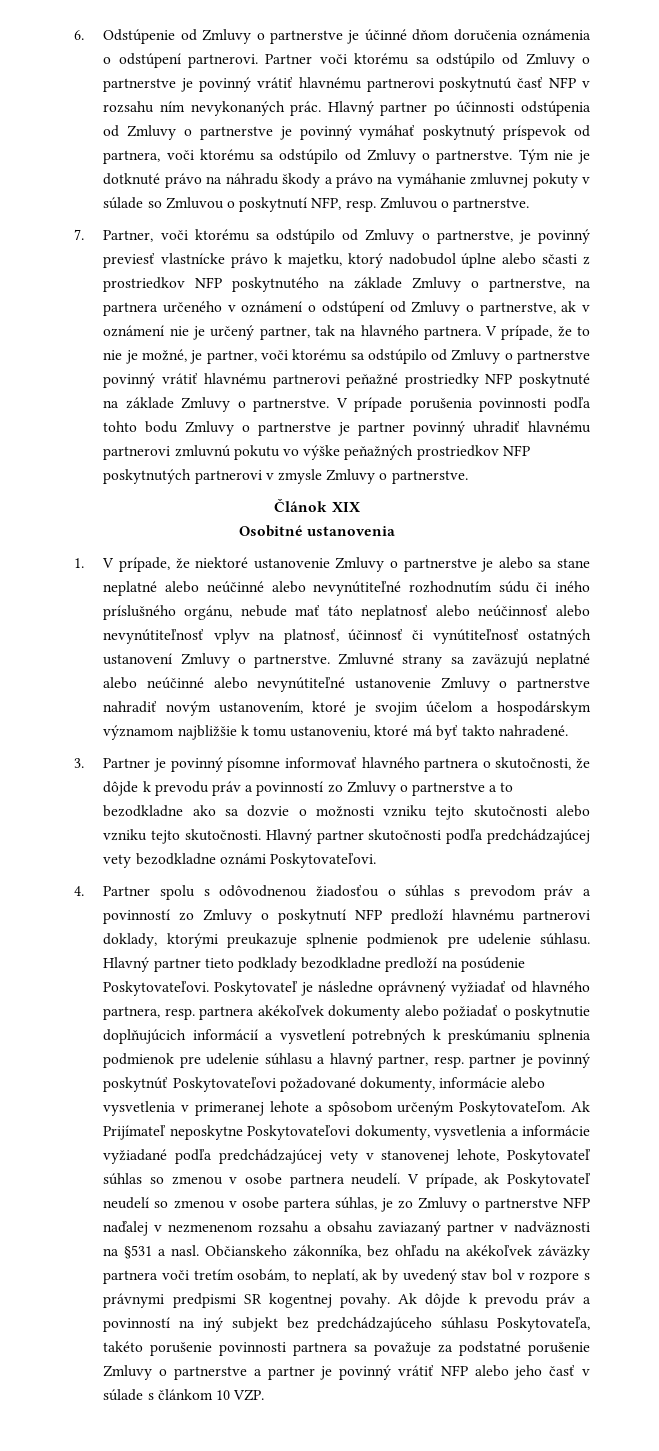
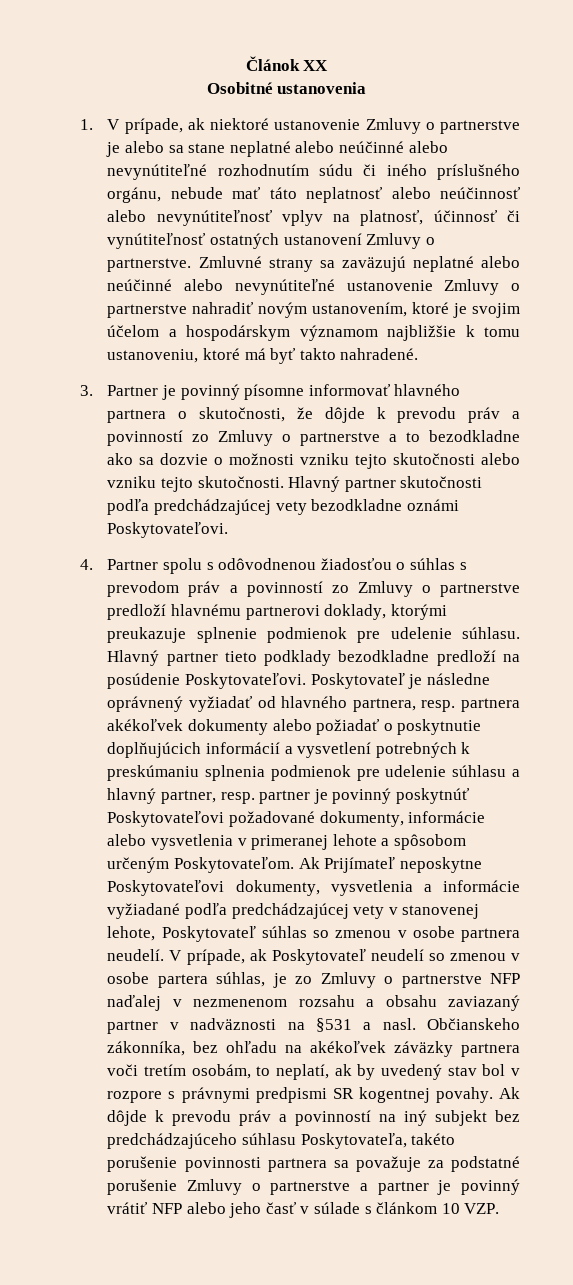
[73,29,591,44] [103,53,590,68] [103,77,590,92] [103,101,591,116] [103,125,590,140] [103,149,590,164] [103,173,590,188] [103,197,530,212] [73,229,591,244] [103,253,591,268] [103,277,591,292] [103,301,590,316] [103,325,590,340] [103,349,590,364] [103,373,590,388] [103,397,592,412] [103,421,591,436] [103,445,530,460] [103,469,468,484] [274,498,361,512] 6. Odstúpenie od Zmluvy o partnerstve je účinné dňom doručenia oznámenia o odstúpení partnerovi. Partner voči ktorému sa odstúpilo od Zmluvy o partnerstve je povinný vrátiť hlavnému partnerovi poskytnutú časť NFP v rozsahu ním nevykonaných prác. Hlavný partner po účinnosti odstúpenia od Zmluvy o partnerstve je povinný vymáhať poskytnutý príspevok od partnera, voči ktorému sa odstúpilo od Zmluvy o partnerstve. Tým nie je dotknuté právo na náhradu škody a právo na vymáhanie zmluvnej pokuty v súlade so Zmluvou o poskytnutí NFP, resp. Zmluvou o partnerstve. // 7. Partner, voči ktorému sa odstúpilo od Zmluvy o partnerstve, je povinný previesť vlastnícke právo k majetku, ktorý nadobudol úplne alebo sčasti z prostriedkov NFP poskytnutého na základe Zmluvy o partnerstve, na partnera určeného v oznámení o odstúpení od Zmluvy o partnerstve, ak v oznámení nie je určený partner, tak na hlavného partnera. V prípade, že to nie je možné, je partner, voči ktorému sa odstúpilo od Zmluvy o partnerstve povinný vrátiť hlavnému partnerovi peňažné prostriedky NFP poskytnuté na základe Zmluvy o partnerstve. V prípade porušenia povinnosti podľa tohto bodu Zmluvy o partnerstve je partner povinný uhradiť hlavnému partnerovi zmluvnú pokutu vo výške peňažných prostriedkov NFP poskytnutých partnerovi v zmysle Zmluvy o partnerstve. // Článok XIX -> [245,56,329,71] Článok XX
[175,558,190,569] že -> [187,118,205,130] ak
[278,909,383,924] poskytnutí NFP -> [440,583,520,597] partnerstve

